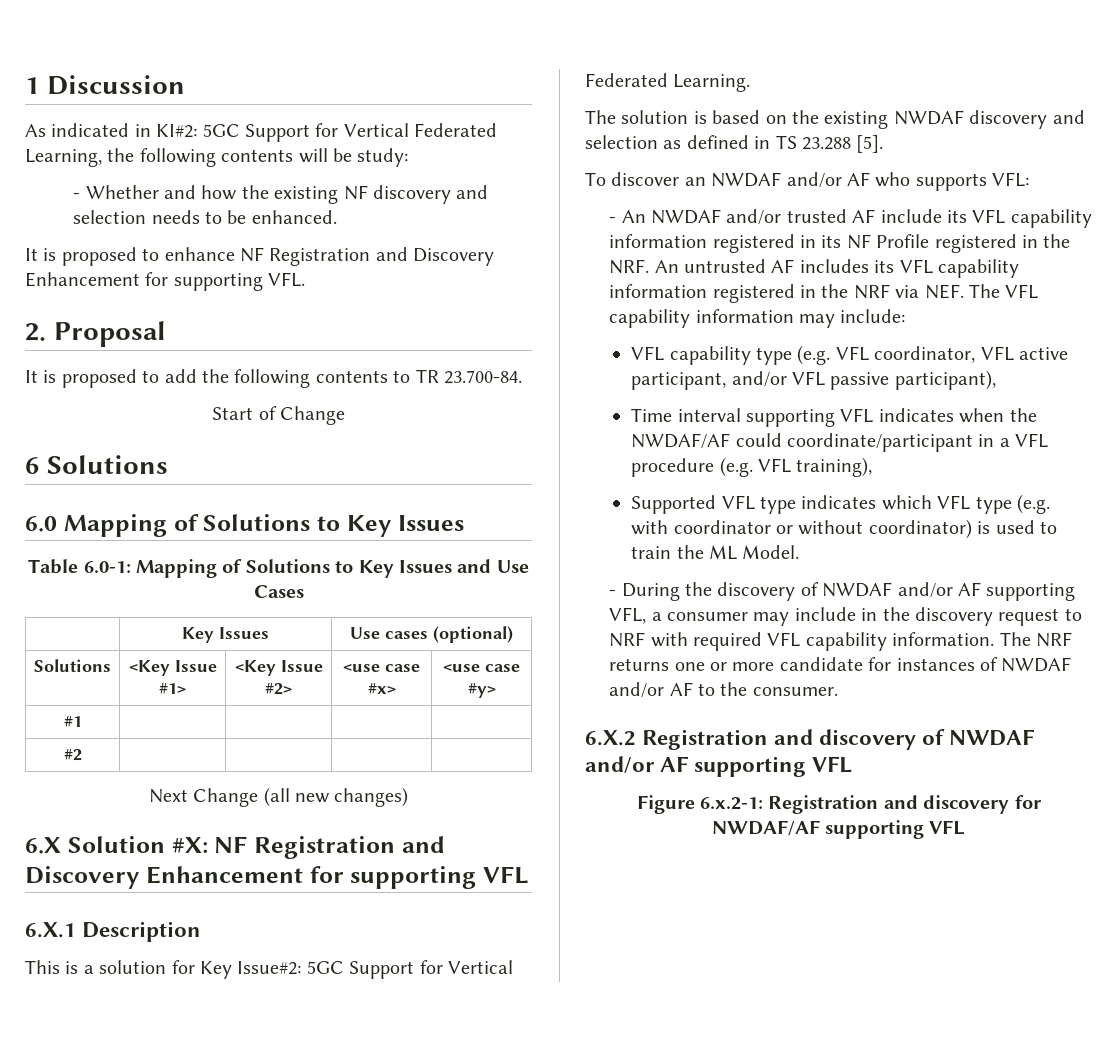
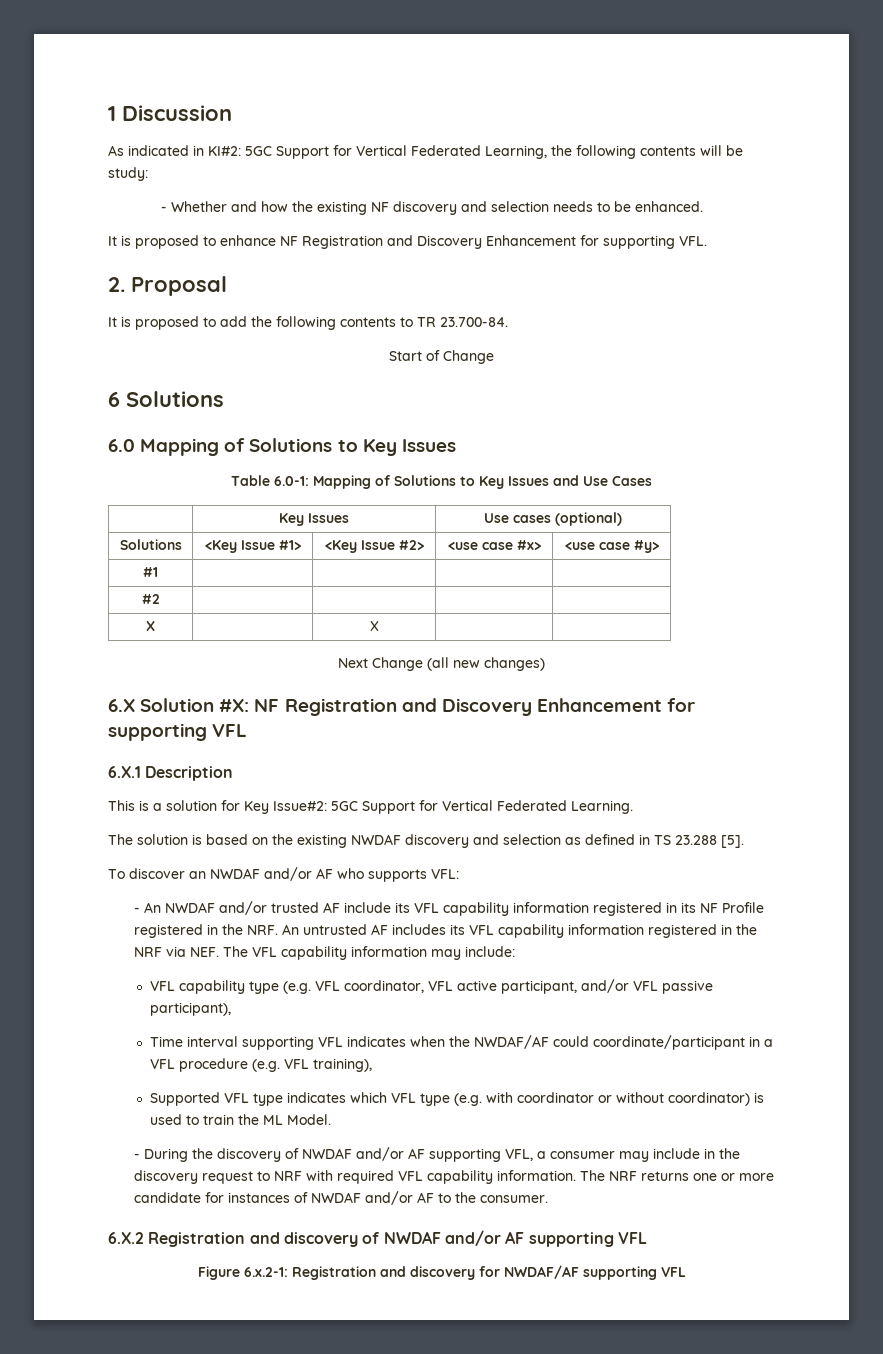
(82, 755) none -> [146,621,155,631] [369,621,379,631] // X | | X | |

